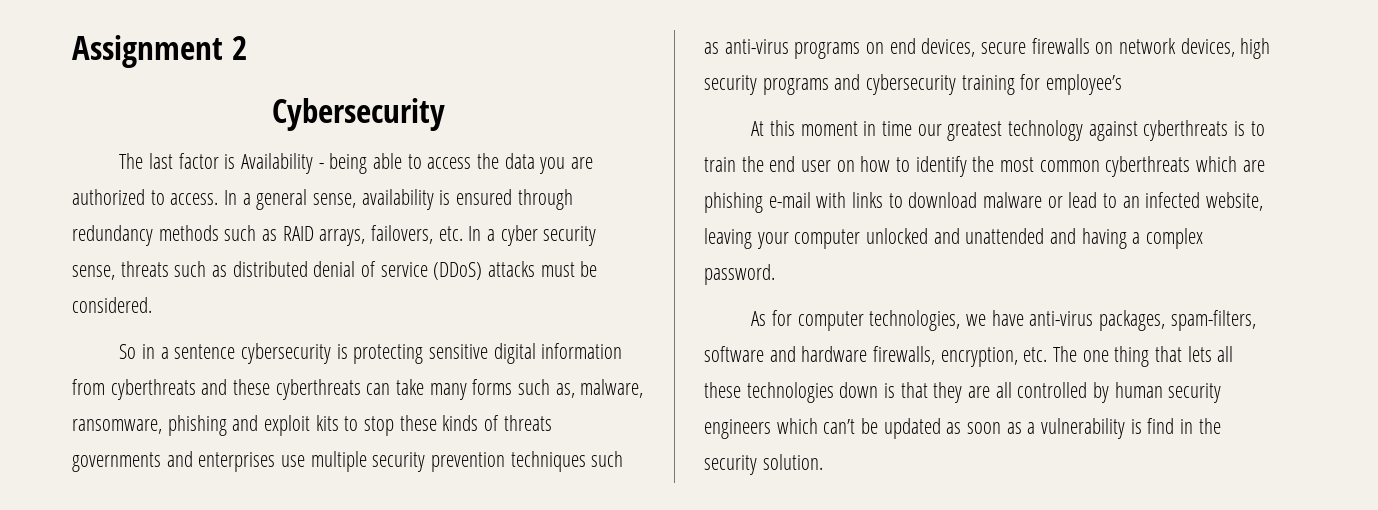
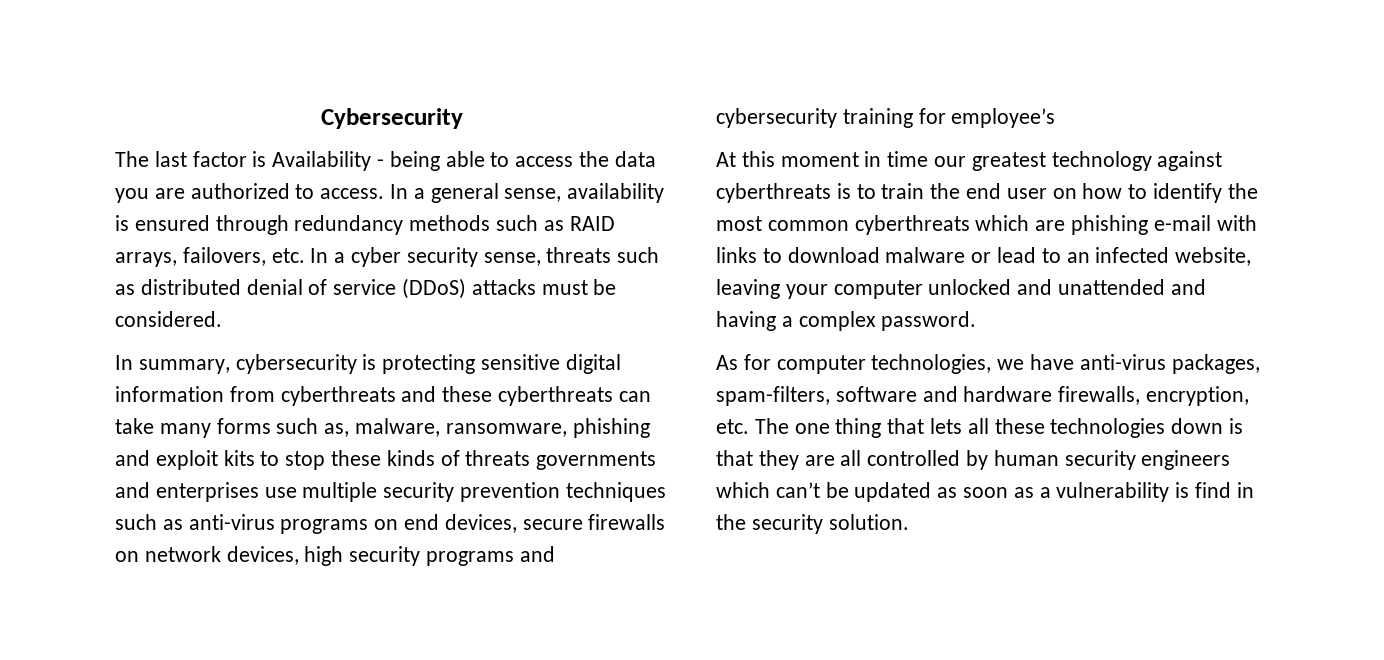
[72,35,247,68] Assignment 2 // -> (320, 118) none
[119,344,236,359] So in a sentence -> [115,355,230,374] In summary,

